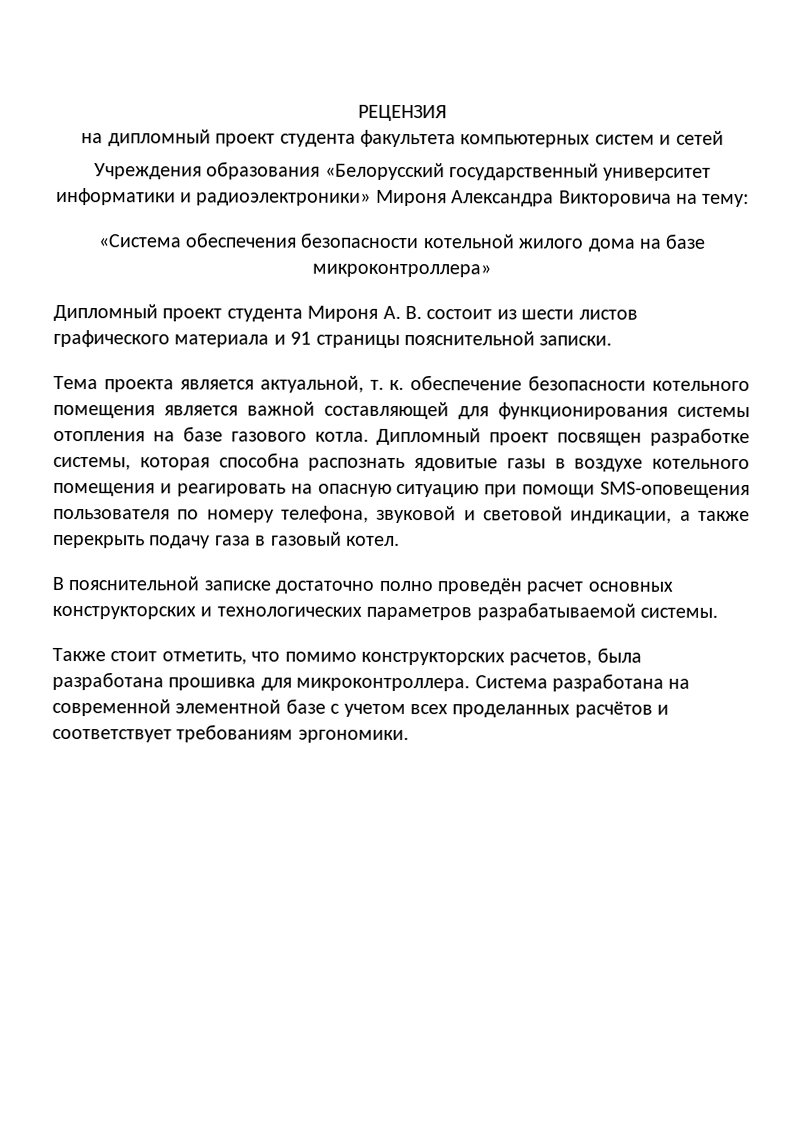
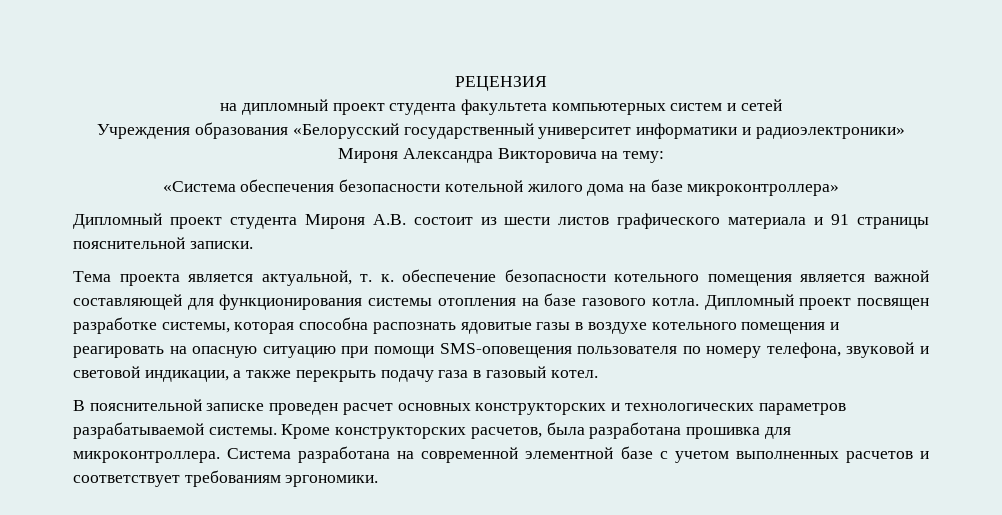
[382,305,422,320] А. В. -> [372,214,406,225] А.В.
[275,578,522,595] достаточно полно проведён -> [269,403,339,415] проведен
[52,647,357,665] // Также стоит отметить, что помимо -> [281,424,331,439] Кроме
[409,701,653,718] всех проделанных расчётов -> [735,451,913,463] выполненных расчетов

